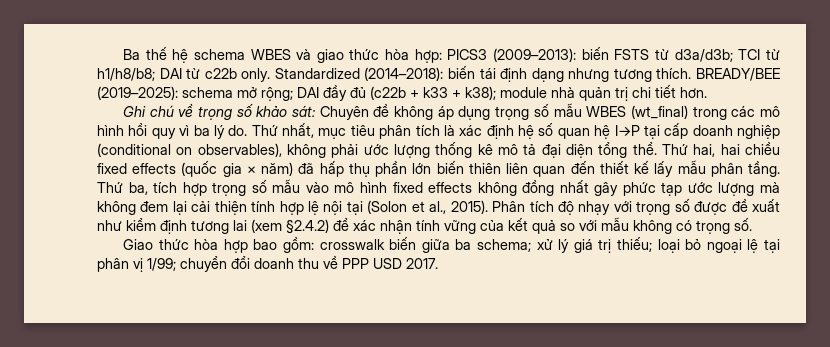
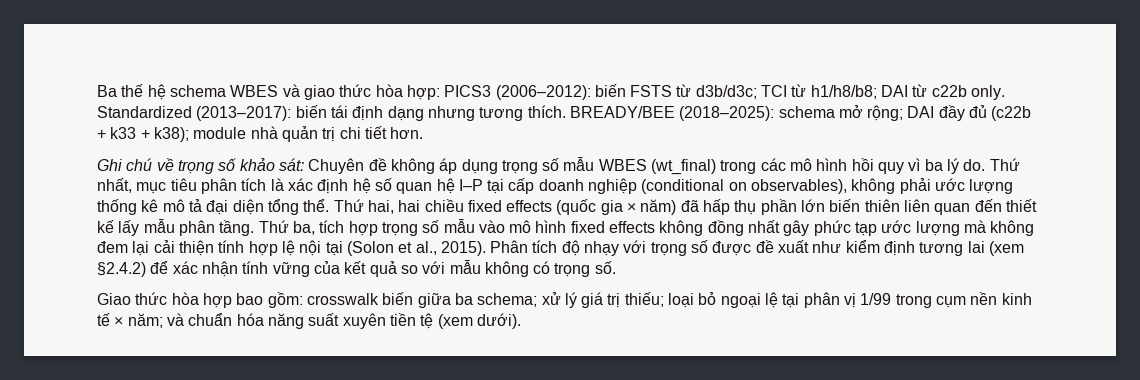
[493,48,577,62] (2009–2013): -> [495,85,591,100] (2006–2012):
[674,49,733,62] d3a/d3b; -> [695,85,757,99] d3b/d3c;
[364,67,444,81] (2014–2018): -> [196,106,292,121] (2013–2017):
[97,86,178,100] (2019–2025): -> [679,106,775,121] (2018–2025):
[614,125,640,136] I→P -> [458,179,483,191] I–P
[147,255,438,272] 1/99; chuyển đổi doanh thu về PPP USD 2017. -> [860,292,1032,308] [97,313,521,329] 1/99 trong cụm nền kinh tế × năm; và chuẩn hóa năng suất xuyên tiền tệ (xem dưới).

